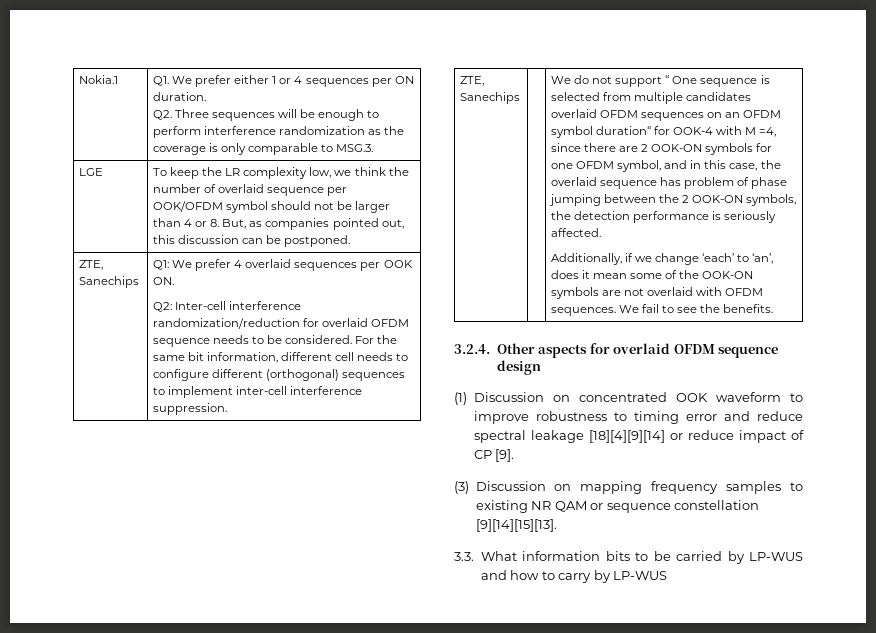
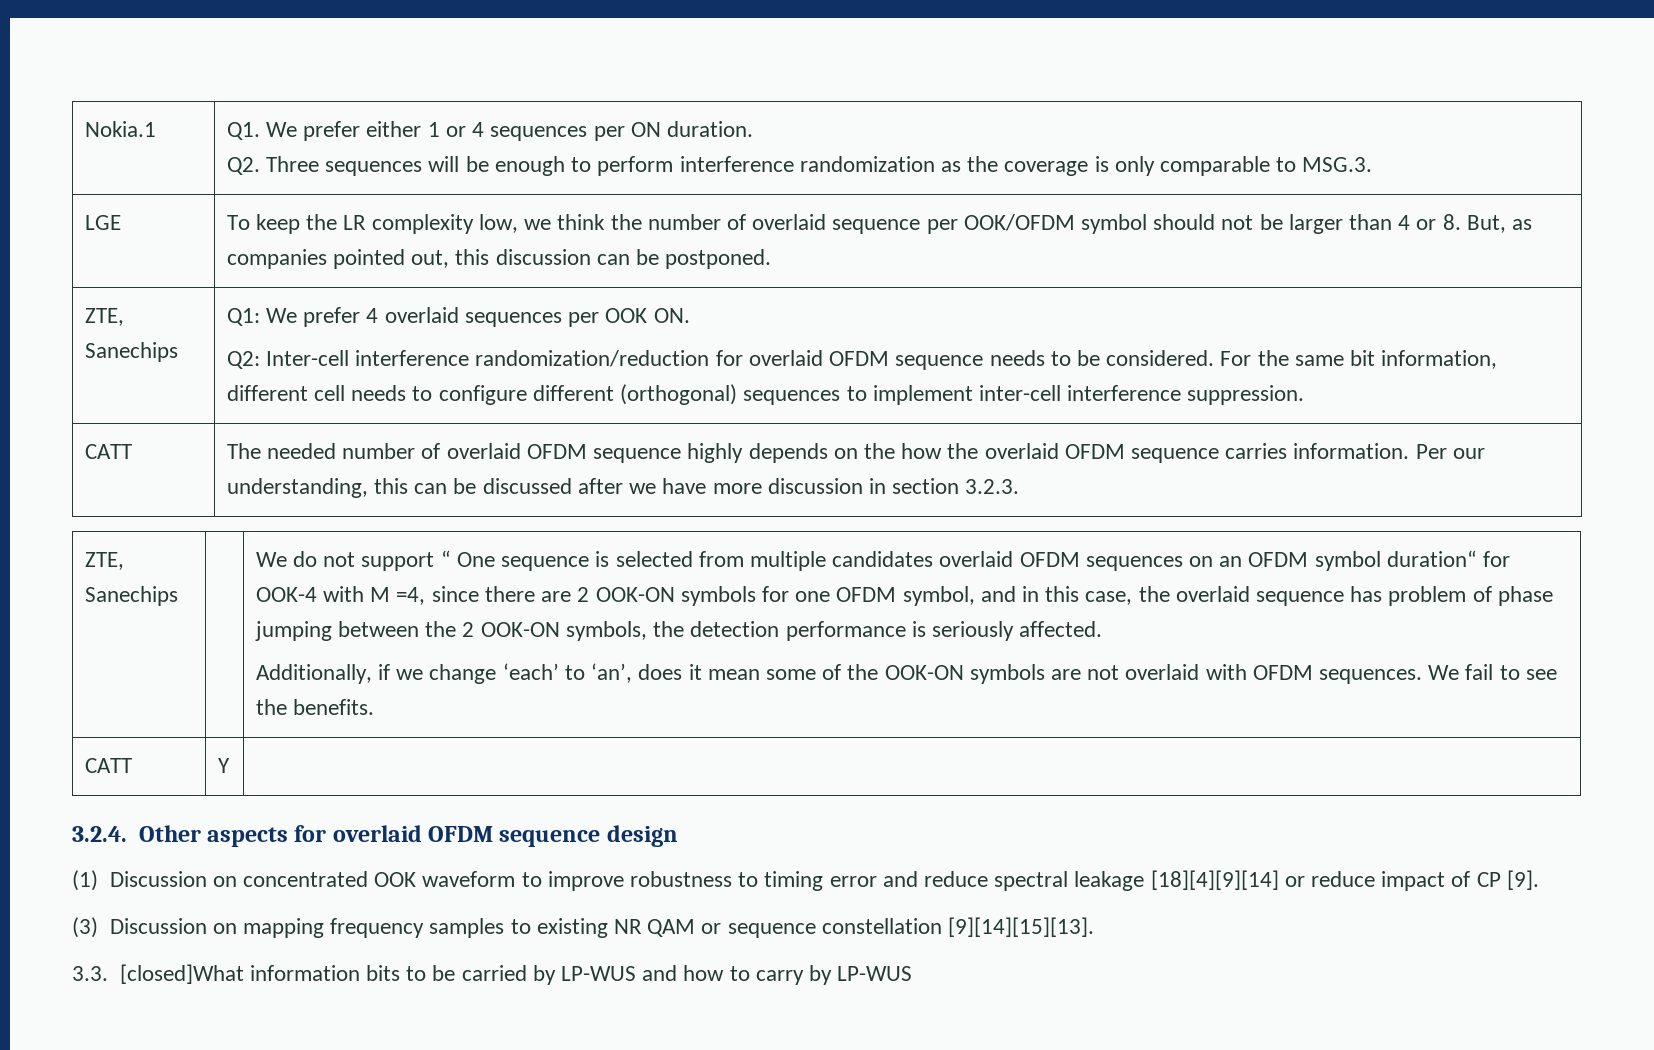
(227, 409) none -> [84,444,132,459] [226,443,1485,463] [226,478,1020,498] // CATT | The needed number of overlaid OFDM sequence highly depends on the how the overlaid OFDM sequence carries information. Per our understanding, this can be discussed after we have more discussion in section 3.2.3.
(774, 308) none -> [84,758,132,773] [217,758,230,773] // CATT | Y |
[480,551,517,561] What -> [119,964,244,984] [closed]What

